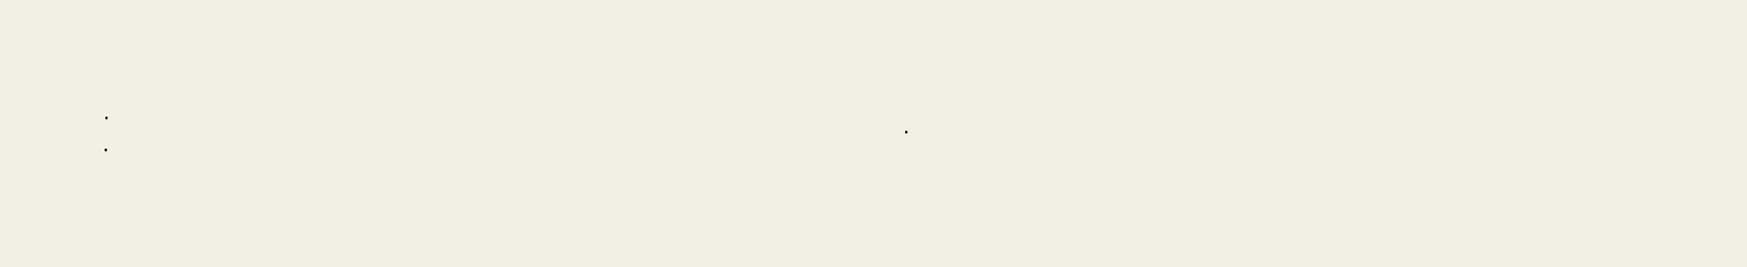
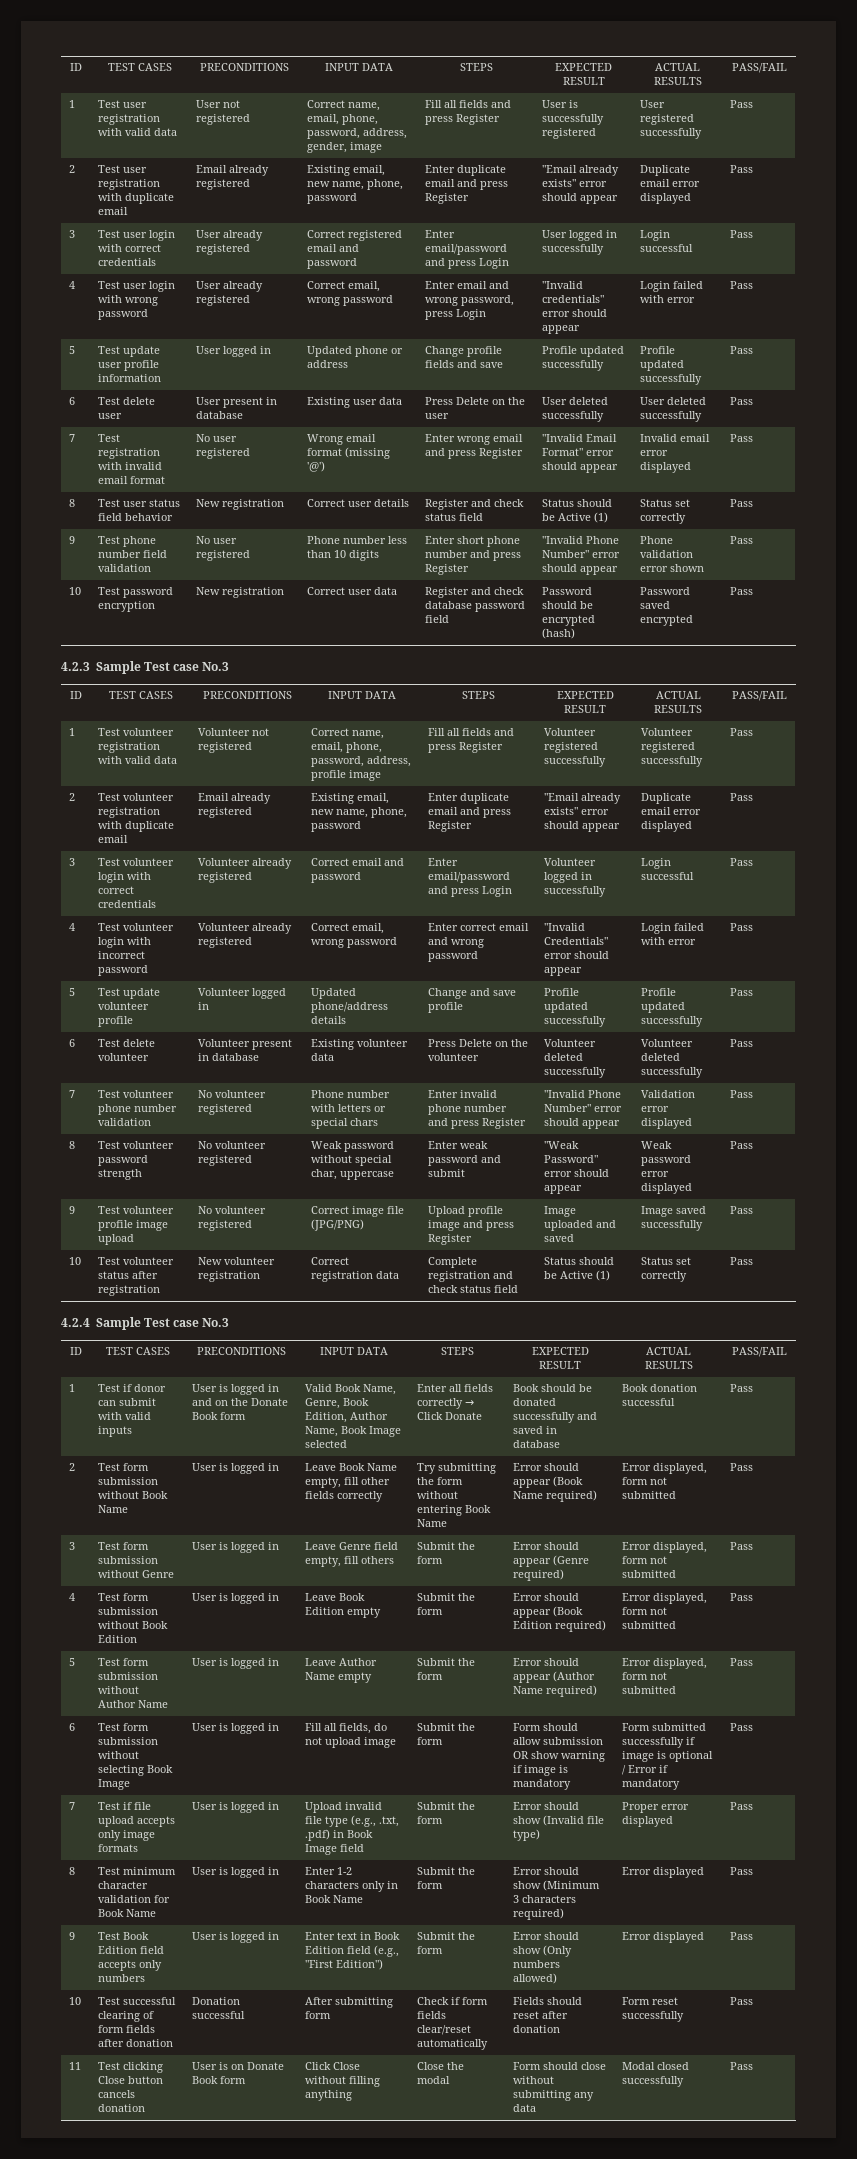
[104,116,110,120] [103,148,109,152] [904,130,910,134] . // . // . -> [70,63,82,71] [107,63,172,71] [199,63,289,71] [324,63,393,71] [459,63,493,71] [555,63,612,71] [562,77,605,85] [655,63,700,71] [653,77,702,85] [731,63,787,73] [69,100,76,108] [98,100,148,108] [98,114,161,125] [98,128,178,136] [196,100,241,108] [196,114,251,125] [307,100,381,111] [307,114,379,125] [307,128,408,139] [307,142,383,153] [425,100,512,108] [425,114,501,125] [542,100,579,108] [542,114,605,125] [542,128,597,139] [640,100,666,108] [640,114,695,125] [640,128,703,139] [730,100,754,108] [69,165,76,173] [98,165,148,173] [98,179,161,190] [98,193,175,204] [98,207,129,215] [196,165,270,176] [196,179,251,190] [307,165,386,176] [307,179,404,190] [307,193,358,204] [425,165,507,176] [425,179,509,190] [425,193,470,204] [542,165,620,176] [542,179,608,187] [542,193,619,204] [640,165,691,176] [640,179,701,187] [640,193,692,204] [730,165,754,173] [69,230,76,238] [98,230,176,241] [98,244,162,252] [98,258,157,266] [196,230,264,241] [196,244,251,255] [307,230,403,241] [307,244,360,252] [307,258,358,269] [425,230,456,238] [425,244,508,255] [425,258,510,269] [542,230,618,241] [542,244,605,255] [640,230,671,241] [640,244,694,252] [730,230,754,238] [69,281,76,289] [98,281,176,292] [98,295,159,306] [98,309,149,320] [196,281,264,292] [196,295,251,306] [307,281,381,292] [307,295,394,306] [425,281,510,289] [425,295,515,306] [425,309,487,320] [542,281,584,289] [542,295,605,303] [542,309,608,317] [542,325,581,334] [640,281,704,292] [640,295,696,303] [730,281,754,289] [69,346,76,354] [98,346,161,357] [98,360,160,371] [98,374,162,382] [196,346,272,357] [307,346,404,357] [307,360,349,368] [425,346,503,357] [425,360,504,368] [542,346,625,357] [542,360,605,371] [640,346,676,354] [640,360,685,371] [640,374,703,385] [730,346,754,354] [69,397,76,405] [98,397,156,405] [98,413,123,419] [196,397,278,408] [196,411,244,419] [307,397,403,408] [425,397,526,405] [425,413,450,419] [542,397,609,405] [542,411,605,422] [640,397,707,405] [640,411,703,422] [730,397,754,405] [69,434,76,442] [98,434,121,442] [98,448,161,459] [98,462,163,470] [98,476,166,484] [196,434,238,442] [196,448,251,459] [307,434,377,445] [307,447,391,459] [307,461,326,472] [425,434,524,445] [425,448,524,459] [542,434,618,442] [542,448,615,456] [542,462,619,473] [640,434,711,442] [640,450,669,456] [640,462,692,473] [730,434,754,442] [69,499,76,507] [98,499,181,507] [98,513,174,521] [196,499,285,510] [307,499,410,507] [425,499,525,510] [425,513,484,521] [542,499,613,507] [542,512,609,523] [640,499,691,507] [640,513,687,524] [730,499,754,507] [69,536,76,544] [98,536,157,547] [98,550,168,558] [98,564,152,572] [196,536,238,544] [196,550,251,561] [307,536,408,544] [307,550,380,561] [425,536,521,547] [425,550,522,561] [425,564,470,575] [542,536,620,544] [542,550,621,558] [542,564,619,575] [640,536,674,544] [640,550,694,558] [640,564,705,572] [730,536,754,544] [69,587,82,595] [98,587,174,598] [98,601,156,612] [196,587,285,598] [307,587,398,595] [425,587,525,598] [425,601,526,612] [425,615,450,623] [542,587,593,595] [542,601,594,609] [542,615,596,626] [542,628,576,639] [640,587,691,595] [640,601,671,609] [640,615,694,626] [730,587,754,595] [61,661,230,674] [70,691,82,699] [108,691,173,699] [202,691,292,699] [328,691,396,699] [462,691,495,699] [556,691,614,699] [564,705,606,713] [655,691,701,699] [654,705,702,713] [731,691,787,701] [69,728,76,736] [98,728,175,736] [98,742,161,753] [98,756,178,764] [198,728,270,736] [198,742,253,753] [311,728,385,739] [311,742,383,753] [311,756,412,767] [311,770,382,781] [428,728,515,736] [428,742,504,753] [544,728,597,736] [544,742,599,753] [544,756,607,767] [641,728,694,736] [641,742,696,753] [641,756,704,767] [730,728,754,736] [69,793,76,801] [98,793,175,801] [98,807,161,818] [98,821,175,832] [98,835,129,843] [198,793,272,804] [198,807,253,818] [311,793,390,804] [311,807,408,818] [311,821,362,832] [428,793,510,804] [428,807,512,818] [428,821,473,832] [544,793,622,804] [544,807,610,815] [544,821,621,832] [641,793,692,804] [641,807,702,815] [641,821,693,832] [730,793,754,801] [69,858,76,866] [98,858,175,866] [98,872,152,883] [98,886,135,894] [98,900,157,908] [198,858,293,869] [198,872,253,883] [311,858,405,866] [311,872,362,883] [428,858,459,866] [428,872,511,883] [428,886,513,897] [544,858,597,866] [544,872,593,883] [544,886,607,897] [641,858,672,869] [641,872,695,880] [730,858,754,866] [69,923,76,931] [98,923,175,931] [98,937,152,948] [98,951,146,959] [98,965,149,976] [198,923,293,934] [198,937,253,948] [311,923,385,934] [311,937,398,948] [428,923,530,931] [428,937,485,948] [428,951,479,962] [544,923,586,931] [544,937,609,945] [544,951,610,959] [544,967,583,976] [641,923,705,934] [641,937,697,945] [730,923,754,931] [69,988,76,996] [98,988,161,999] [98,1002,150,1010] [98,1016,134,1027] [198,988,287,999] [198,1002,210,1010] [311,988,357,999] [311,1002,389,1013] [311,1016,347,1024] [428,988,517,999] [428,1002,464,1013] [544,988,580,996] [544,1002,589,1013] [544,1016,607,1027] [641,988,677,996] [641,1002,686,1013] [641,1016,704,1027] [730,988,754,996] [69,1039,76,1047] [98,1039,156,1047] [98,1053,150,1061] [198,1039,293,1050] [198,1053,260,1061] [311,1039,409,1050] [311,1053,335,1061] [428,1039,529,1047] [428,1053,480,1061] [544,1039,597,1047] [544,1053,584,1061] [544,1067,607,1078] [641,1039,694,1047] [641,1053,681,1061] [641,1067,704,1078] [730,1039,754,1047] [69,1090,76,1098] [98,1090,175,1098] [98,1104,178,1115] [98,1118,152,1126] [198,1090,267,1098] [198,1104,253,1115] [311,1090,391,1098] [311,1104,387,1112] [311,1118,379,1129] [428,1090,498,1098] [428,1104,508,1115] [428,1118,527,1129] [544,1090,622,1098] [544,1104,623,1112] [544,1118,621,1129] [641,1090,696,1098] [641,1106,670,1112] [641,1118,693,1129] [730,1090,754,1098] [69,1141,76,1149] [98,1141,175,1149] [98,1155,149,1166] [98,1169,143,1180] [198,1141,267,1149] [198,1155,253,1166] [311,1141,395,1152] [311,1155,393,1166] [311,1169,395,1180] [428,1141,489,1149] [428,1155,502,1166] [428,1169,466,1177] [544,1141,580,1149] [544,1155,599,1163] [544,1169,610,1177] [544,1185,583,1194] [641,1141,673,1149] [641,1155,692,1166] [641,1171,670,1177] [641,1183,693,1194] [730,1141,754,1149] [69,1206,76,1214] [98,1206,175,1214] [98,1220,169,1231] [98,1234,135,1245] [198,1206,267,1214] [198,1220,253,1231] [311,1206,405,1217] [311,1219,365,1231] [428,1206,504,1217] [428,1220,515,1231] [428,1234,473,1245] [544,1206,577,1217] [544,1220,617,1231] [544,1234,575,1242] [641,1206,707,1217] [641,1220,704,1231] [730,1206,754,1214] [69,1257,82,1265] [98,1257,175,1265] [98,1271,159,1279] [98,1285,161,1296] [198,1257,276,1265] [198,1271,261,1282] [311,1257,350,1265] [311,1271,400,1282] [428,1257,478,1268] [428,1271,514,1282] [428,1285,519,1293] [544,1257,615,1265] [544,1270,611,1281] [641,1257,692,1265] [641,1271,688,1282] [730,1257,754,1265] [61,1317,230,1330] [70,1347,82,1355] [105,1347,170,1355] [196,1347,286,1355] [319,1347,388,1355] [441,1347,474,1355] [531,1347,589,1355] [539,1361,581,1369] [646,1347,691,1355] [644,1361,693,1369] [731,1347,787,1357] [69,1384,76,1392] [98,1384,167,1392] [98,1398,157,1406] [98,1412,152,1420] [98,1426,133,1437] [192,1384,280,1395] [192,1398,289,1406] [192,1412,247,1420] [305,1384,397,1395] [305,1398,370,1409] [305,1412,389,1423] [305,1426,402,1437] [305,1440,348,1448] [417,1384,494,1392] [417,1398,475,1409] [417,1412,483,1420] [513,1384,593,1392] [513,1398,557,1406] [513,1412,598,1423] [513,1426,558,1434] [513,1440,561,1448] [622,1384,698,1392] [622,1398,676,1406] [730,1384,754,1392] [69,1463,76,1471] [98,1463,150,1471] [98,1477,159,1485] [98,1491,169,1499] [98,1505,129,1513] [192,1463,280,1474] [305,1463,398,1471] [305,1477,391,1488] [305,1491,384,1502] [417,1463,497,1474] [417,1477,464,1485] [417,1491,459,1499] [417,1505,492,1516] [417,1519,448,1527] [513,1463,580,1471] [513,1476,584,1488] [513,1490,598,1502] [622,1463,708,1474] [622,1477,668,1485] [622,1491,677,1499] [730,1463,754,1471] [69,1542,76,1550] [98,1542,150,1550] [98,1556,159,1564] [98,1570,175,1578] [192,1542,280,1553] [305,1542,399,1550] [305,1556,395,1567] [417,1542,476,1550] [417,1556,444,1564] [513,1542,580,1550] [513,1555,590,1567] [513,1569,565,1581] [622,1542,708,1553] [622,1556,668,1564] [622,1570,677,1578] [730,1542,754,1550] [69,1593,76,1601] [98,1593,150,1601] [98,1607,159,1615] [98,1621,169,1629] [98,1635,138,1643] [192,1593,280,1604] [305,1593,366,1601] [305,1607,382,1618] [417,1593,476,1601] [417,1607,444,1615] [513,1593,580,1601] [513,1606,584,1618] [513,1620,607,1632] [622,1593,708,1604] [622,1607,668,1615] [622,1621,677,1629] [730,1593,754,1601] [69,1658,76,1666] [98,1658,150,1666] [98,1672,159,1680] [98,1686,140,1694] [98,1700,169,1708] [192,1658,280,1669] [305,1658,378,1666] [305,1672,373,1683] [417,1658,476,1666] [417,1672,444,1680] [513,1658,580,1666] [513,1671,596,1683] [513,1685,598,1697] [622,1658,708,1669] [622,1672,668,1680] [622,1686,677,1694] [730,1658,754,1666] [69,1723,76,1731] [98,1723,150,1731] [98,1737,159,1745] [98,1751,140,1759] [98,1765,174,1776] [98,1779,131,1790] [192,1723,280,1734] [305,1723,388,1734] [305,1737,397,1748] [417,1723,476,1731] [417,1737,444,1745] [513,1723,579,1731] [513,1737,604,1745] [513,1751,606,1762] [513,1765,569,1776] [513,1779,572,1790] [622,1723,707,1731] [622,1737,696,1748] [622,1751,714,1762] [622,1765,669,1775] [622,1779,681,1790] [730,1723,754,1731] [69,1802,76,1810] [98,1802,152,1810] [98,1816,176,1827] [98,1830,156,1841] [98,1844,139,1852] [192,1802,280,1813] [305,1802,383,1813] [305,1815,400,1827] [305,1829,374,1841] [305,1844,365,1855] [417,1802,476,1810] [417,1816,444,1824] [513,1802,580,1810] [513,1815,605,1826] [513,1829,541,1841] [622,1802,690,1813] [622,1816,674,1827] [730,1802,754,1810] [69,1867,76,1875] [98,1867,177,1875] [98,1881,149,1889] [98,1895,171,1903] [98,1909,157,1917] [192,1867,280,1878] [305,1867,353,1875] [305,1881,399,1892] [305,1895,364,1903] [417,1867,476,1875] [417,1881,444,1889] [513,1867,580,1875] [513,1880,601,1891] [513,1895,577,1903] [513,1908,565,1920] [622,1867,705,1878] [730,1867,754,1875] [69,1932,76,1940] [98,1932,150,1940] [98,1946,165,1954] [98,1960,163,1971] [98,1974,146,1982] [192,1932,280,1943] [305,1932,401,1940] [305,1945,400,1957] [305,1959,384,1970] [417,1932,476,1940] [417,1946,444,1954] [513,1932,580,1940] [513,1945,573,1957] [513,1960,561,1968] [513,1973,558,1984] [622,1932,705,1943] [730,1932,754,1940] [69,1997,82,2005] [98,1997,177,2005] [98,2011,155,2022] [98,2025,156,2033] [98,2039,174,2047] [192,1997,241,2005] [192,2011,246,2019] [305,1997,394,2008] [305,2011,332,2019] [417,1997,489,2005] [417,2011,447,2019] [417,2025,472,2035] [417,2039,489,2050] [513,1997,583,2005] [513,2011,569,2019] [513,2025,561,2033] [622,1997,679,2005] [622,2011,685,2022] [730,1997,754,2005] [69,2062,82,2070] [98,2062,164,2073] [98,2076,164,2084] [98,2090,136,2098] [98,2104,146,2112] [192,2062,285,2070] [192,2076,247,2084] [305,2062,361,2070] [305,2076,381,2087] [305,2090,353,2101] [417,2062,465,2070] [417,2076,451,2084] [513,2062,607,2070] [513,2076,555,2084] [513,2090,595,2101] [513,2104,537,2112] [622,2062,690,2070] [622,2076,685,2087] [730,2062,754,2070] ID | TEST CASES | PRECONDITIONS | INPUT DATA | STEPS | EXPECTED RESULT | ACTUAL RESULTS | PASS/FAIL // 1 | Test user registration with valid data | User not registered | Correct name, email, phone, password, address, gender, image | Fill all fields and press Register | User is successfully registered | User registered successfully | Pass // 2 | Test user registration with duplicate email | Email already registered | Existing email, new name, phone, password | Enter duplicate email and press Register | "Email already exists" error should appear | Duplicate email error displayed | Pass // 3 | Test user login with correct credentials | User already registered | Correct registered email and password | Enter email/password and press Login | User logged in successfully | Login successful | Pass // 4 | Test user login with wrong password | User already registered | Correct email, wrong password | Enter email and wrong password, press Login | "Invalid credentials" error should appear | Login failed with error | Pass // 5 | Test update user profile information | User logged in | Updated phone or address | Change profile fields and save | Profile updated successfully | Profile updated successfully | Pass // 6 | Test delete user | User present in database | Existing user data | Press Delete on the user | User deleted successfully | User deleted successfully | Pass // 7 | Test registration with invalid email format | No user registered | Wrong email format (missing '@') | Enter wrong email and press Register | "Invalid Email Format" error should appear | Invalid email error displayed | Pass // 8 | Test user status field behavior | New registration | Correct user details | Register and check status field | Status should be Active (1) | Status set correctly | Pass // 9 | Test phone number field validation | No user registered | Phone number less than 10 digits | Enter short phone number and press Register | "Invalid Phone Number" error should appear | Phone validation error shown | Pass // 10 | Test password encryption | New registration | Correct user data | Register and check database password field | Password should be encrypted (hash) | Password saved encrypted | Pass // 4.2.3 Sample Test case No.3 // ID | TEST CASES | PRECONDITIONS | INPUT DATA | STEPS | EXPECTED RESULT | ACTUAL RESULTS | PASS/FAIL // 1 | Test volunteer registration with valid data | Volunteer not registered | Correct name, email, phone, password, address, profile image | Fill all fields and press Register | Volunteer registered successfully | Volunteer registered successfully | Pass // 2 | Test volunteer registration with duplicate email | Email already registered | Existing email, new name, phone, password | Enter duplicate email and press Register | "Email already exists" error should appear | Duplicate email error displayed | Pass // 3 | Test volunteer login with correct credentials | Volunteer already registered | Correct email and password | Enter email/password and press Login | Volunteer logged in successfully | Login successful | Pass // 4 | Test volunteer login with incorrect password | Volunteer already registered | Correct email, wrong password | Enter correct email and wrong password | "Invalid Credentials" error should appear | Login failed with error | Pass // 5 | Test update volunteer profile | Volunteer logged in | Updated phone/address details | Change and save profile | Profile updated successfully | Profile updated successfully | Pass // 6 | Test delete volunteer | Volunteer present in database | Existing volunteer data | Press Delete on the volunteer | Volunteer deleted successfully | Volunteer deleted successfully | Pass // 7 | Test volunteer phone number validation | No volunteer registered | Phone number with letters or special chars | Enter invalid phone number and press Register | "Invalid Phone Number" error should appear | Validation error displayed | Pass // 8 | Test volunteer password strength | No volunteer registered | Weak password without special char, uppercase | Enter weak password and submit | "Weak Password" error should appear | Weak password error displayed | Pass // 9 | Test volunteer profile image upload | No volunteer registered | Correct image file (JPG/PNG) | Upload profile image and press Register | Image uploaded and saved | Image saved successfully | Pass // 10 | Test volunteer status after registration | New volunteer registration | Correct registration data | Complete registration and check status field | Status should be Active (1) | Status set correctly | Pass // 4.2.4 Sample Test case No.3 // ID | TEST CASES | PRECONDITIONS | INPUT DATA | STEPS | EXPECTED RESULT | ACTUAL RESULTS | PASS/FAIL // 1 | Test if donor can submit with valid inputs | User is logged in and on the Donate Book form | Valid Book Name, Genre, Book Edition, Author Name, Book Image selected | Enter all fields correctly → Click Donate | Book should be donated successfully and saved in database | Book donation successful | Pass // 2 | Test form submission without Book Name | User is logged in | Leave Book Name empty, fill other fields correctly | Try submitting the form without entering Book Name | Error should appear (Book Name required) | Error displayed, form not submitted | Pass // 3 | Test form submission without Genre | User is logged in | Leave Genre field empty, fill others | Submit the form | Error should appear (Genre required) | Error displayed, form not submitted | Pass // 4 | Test form submission without Book Edition | User is logged in | Leave Book Edition empty | Submit the form | Error should appear (Book Edition required) | Error displayed, form not submitted | Pass // 5 | Test form submission without Author Name | User is logged in | Leave Author Name empty | Submit the form | Error should appear (Author Name required) | Error displayed, form not submitted | Pass // 6 | Test form submission without selecting Book Image | User is logged in | Fill all fields, do not upload image | Submit the form | Form should allow submission OR show warning if image is mandatory | Form submitted successfully if image is optional / Error if mandatory | Pass // 7 | Test if file upload accepts only image formats | User is logged in | Upload invalid file type (e.g., .txt, .pdf) in Book Image field | Submit the form | Error should show (Invalid file type) | Proper error displayed | Pass // 8 | Test minimum character validation for Book Name | User is logged in | Enter 1-2 characters only in Book Name | Submit the form | Error should show (Minimum 3 characters required) | Error displayed | Pass // 9 | Test Book Edition field accepts only numbers | User is logged in | Enter text in Book Edition field (e.g., "First Edition") | Submit the form | Error should show (Only numbers allowed) | Error displayed | Pass // 10 | Test successful clearing of form fields after donation | Donation successful | After submitting form | Check if form fields clear/reset automatically | Fields should reset after donation | Form reset successfully | Pass // 11 | Test clicking Close button cancels donation | User is on Donate Book form | Click Close without filling anything | Close the modal | Form should close without submitting any data | Modal closed successfully | Pass

